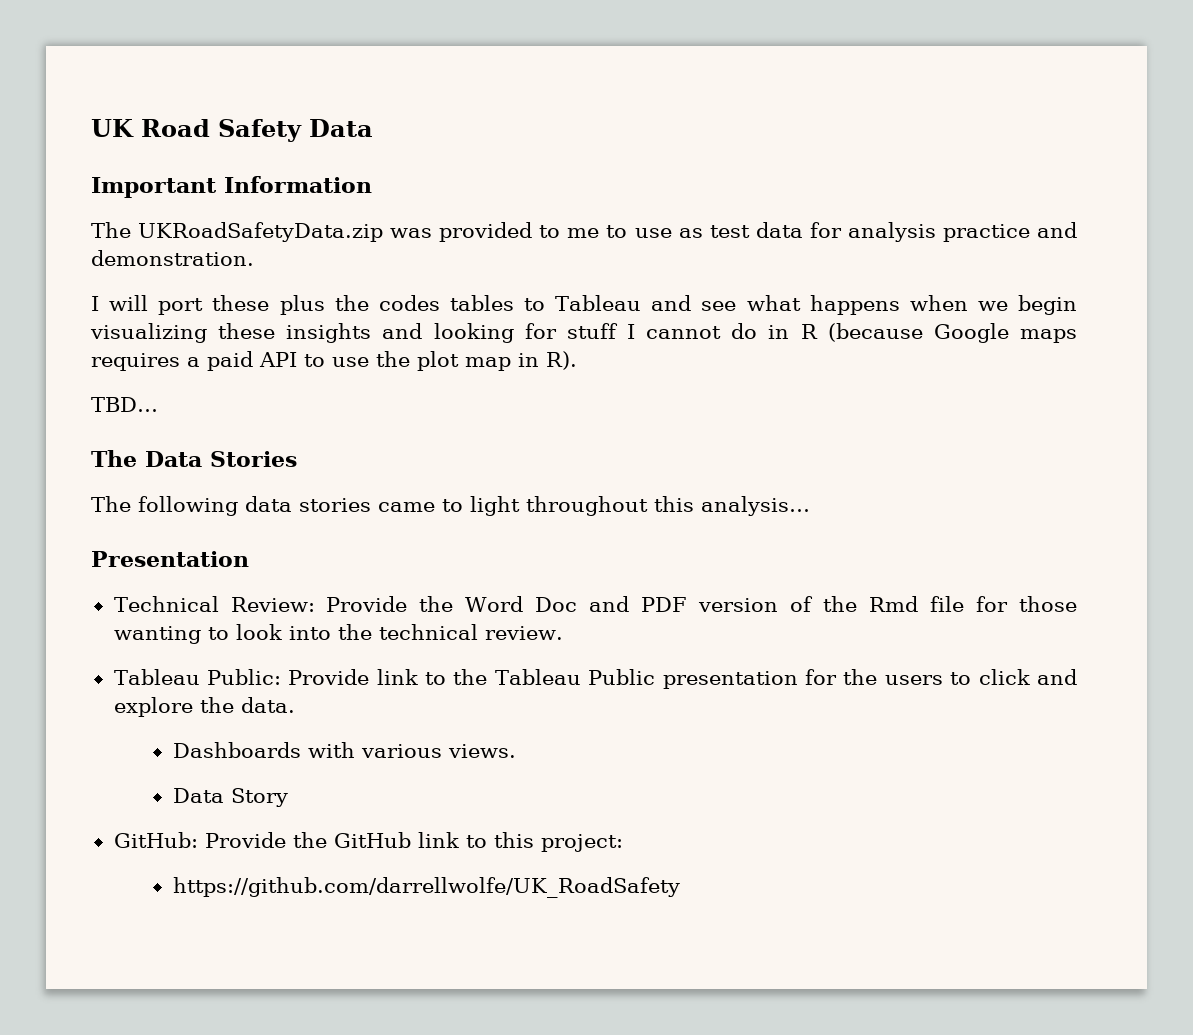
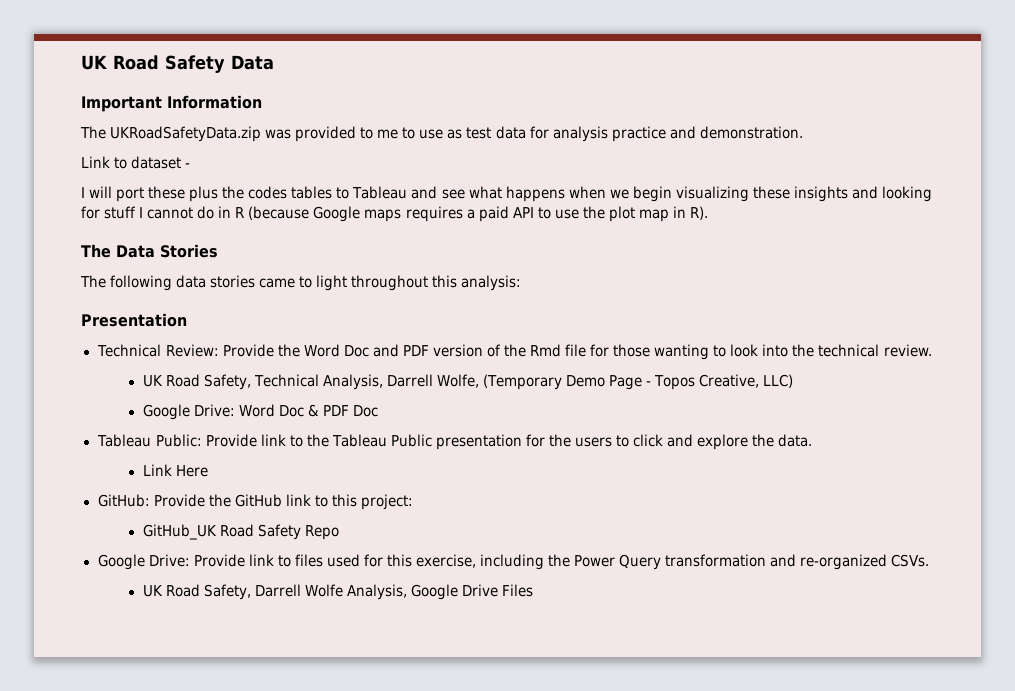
(254, 258) none -> [81,156,191,169] // Link to dataset -
[91,397,158,412] // TBD… -> (708, 213) none
[701,496,810,516] analysis… -> [461,275,522,291] analysis:
(563, 633) none -> [142,374,794,390] [142,404,379,420] // UK Road Safety, Technical Analysis, Darrell Wolfe, (Temporary Demo Page - Topos Creative, LLC) // Google Drive: Word Doc & PDF Doc
[172,742,516,758] [172,788,288,807] Dashboards with various views. // Data Story -> [142,464,208,477] Link Here
[172,877,680,898] https://github.com/darrellwolfe/UK_RoadSafety -> [142,524,339,540] [97,554,930,570] [142,584,534,600] GitHub_UK Road Safety Repo // Google Drive: Provide link to files used for this exercise, including the Power Query transformation and re-organized CSVs. // UK Road Safety, Darrell Wolfe Analysis, Google Drive Files

